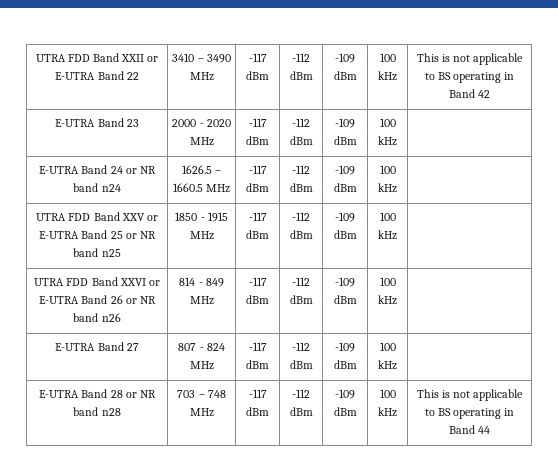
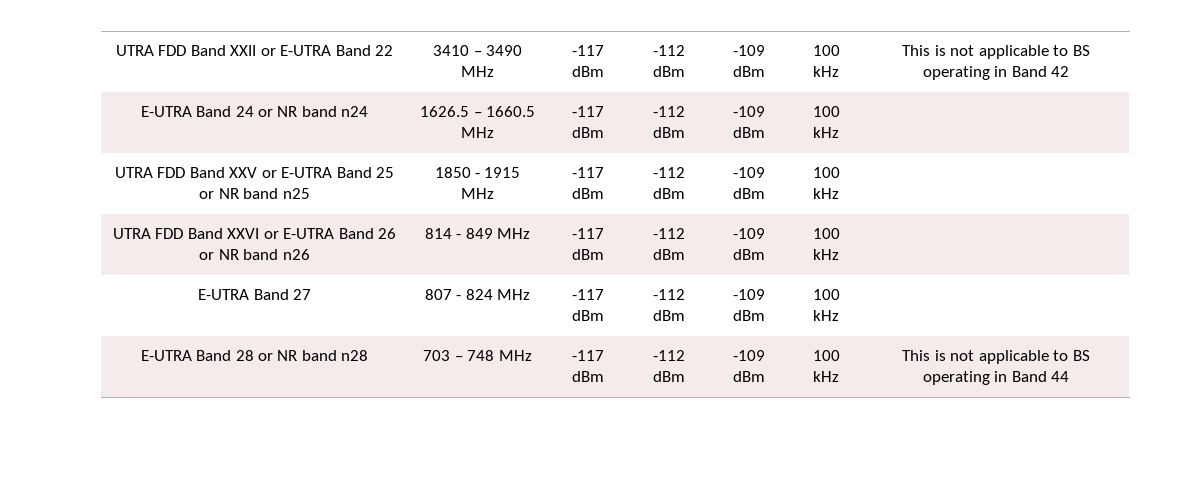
[55,118,139,127] [172,119,231,127] [189,137,214,146] [248,118,267,127] [246,136,269,145] [292,118,310,127] [289,136,313,145] [335,118,355,128] [333,136,357,145] [379,118,396,127] [378,136,397,146] // E-UTRA Band 23 | 2000 - 2020 MHz | -117 dBm | -112 dBm | -109 dBm | 100 kHz | -> (1070, 71) none

